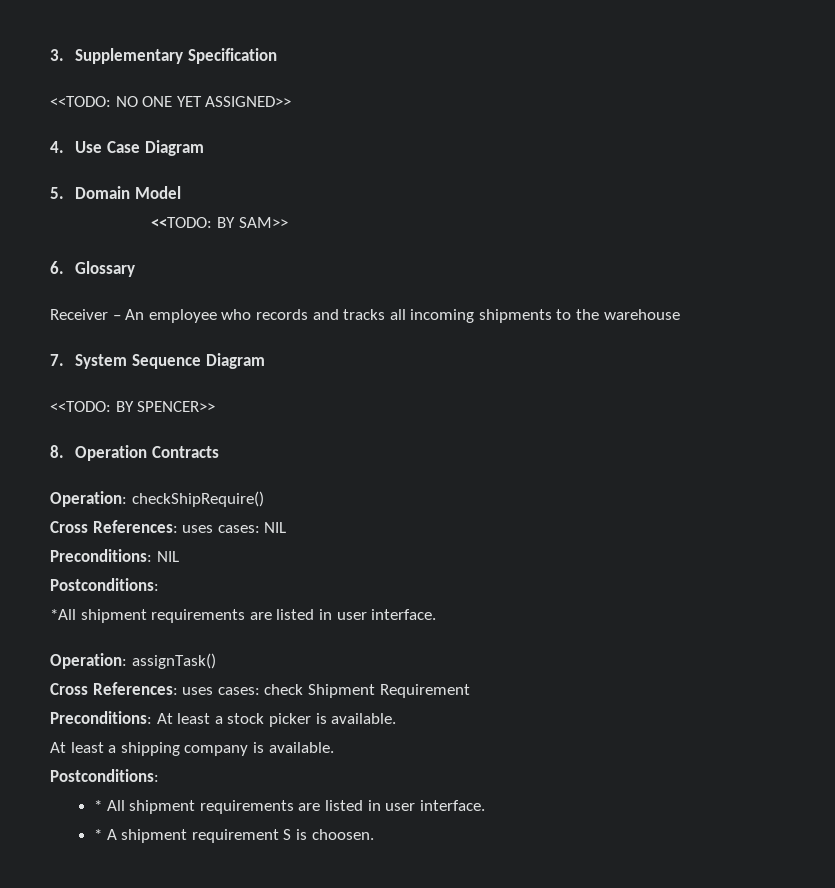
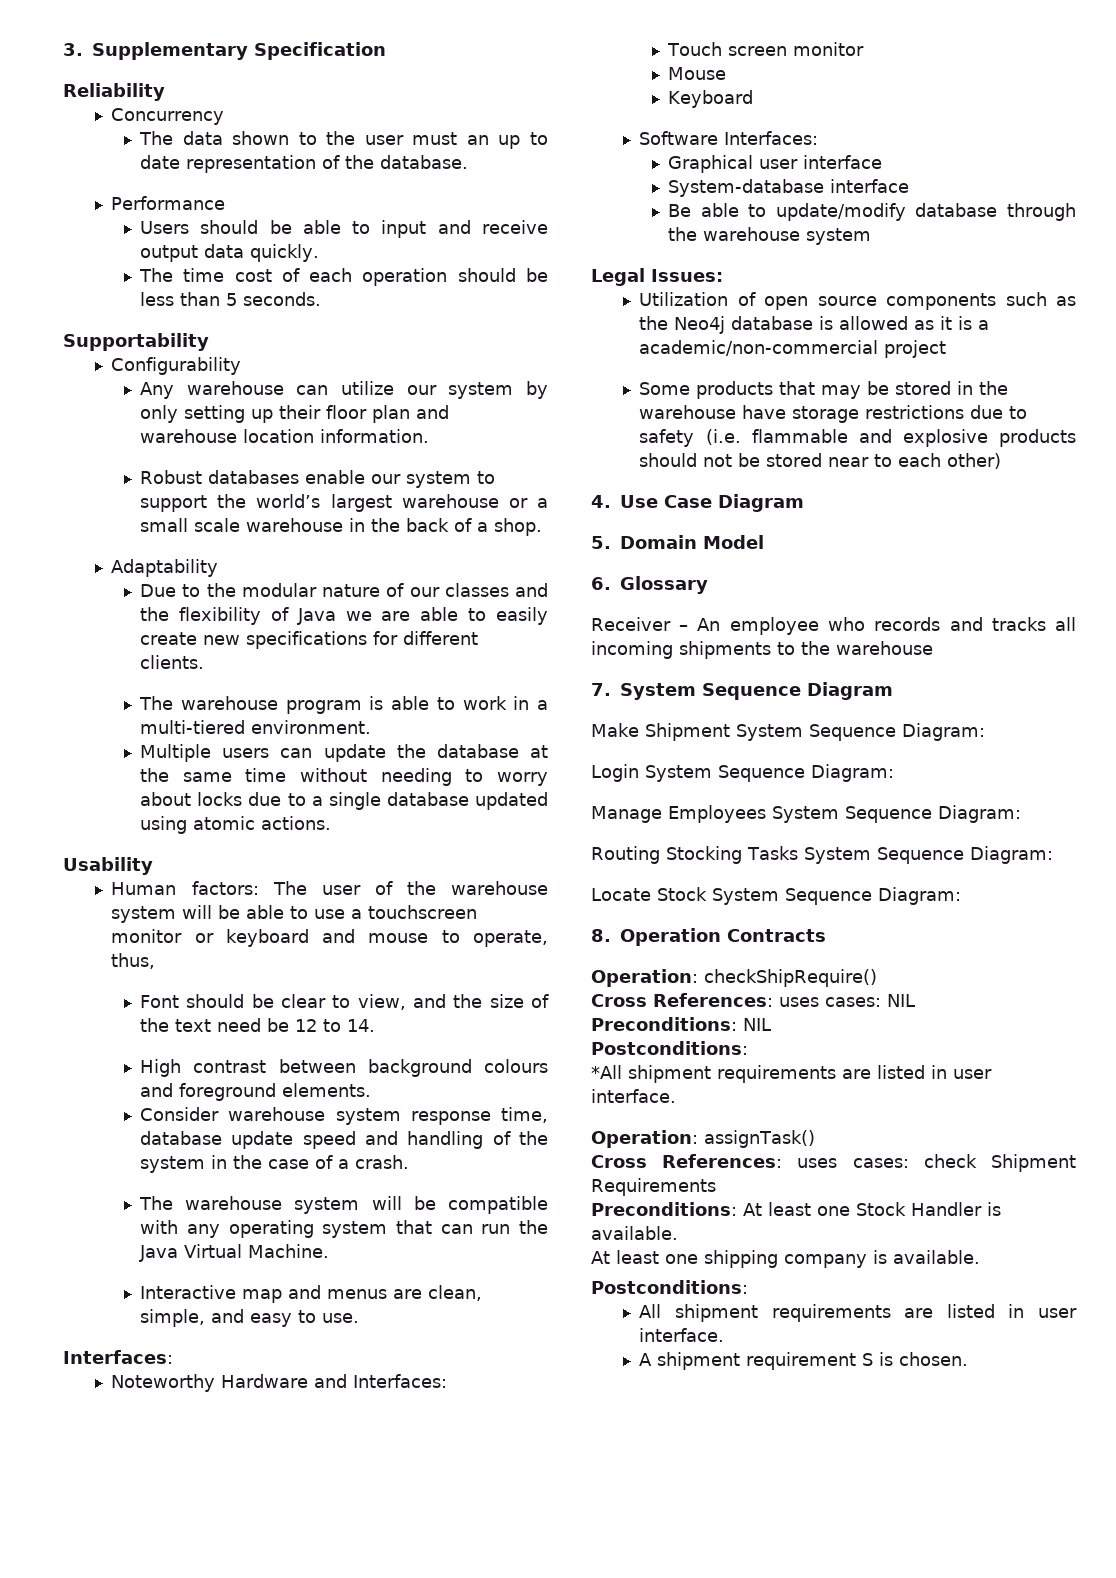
[50,96,292,107] <<TODO: NO ONE YET ASSIGNED>> -> [63,83,165,101] [111,108,225,125] [139,131,548,149] [140,155,469,173] [111,196,226,210] [140,220,548,238] [140,244,320,262] [139,268,548,286] [140,292,322,306] [63,333,209,351] [111,357,242,375] [140,381,548,399] [140,405,450,423] [140,429,430,443] [140,470,496,488] [140,494,548,512] [140,518,543,536] [111,559,219,577] [140,583,549,597] [140,607,549,625] [140,631,479,649] [140,655,205,669] [139,696,549,714] [140,720,372,734] [140,744,548,762] [140,768,548,786] [140,792,548,810] [140,816,332,834] [63,857,153,875] [111,881,548,895] [111,905,478,923] [111,929,548,947] [111,953,156,969] [140,994,549,1010] [140,1018,376,1032] [140,1059,548,1077] [140,1083,372,1101] [140,1107,548,1125] [140,1131,549,1149] [140,1155,410,1173] [139,1196,548,1214] [140,1220,548,1238] [139,1244,330,1262] [140,1285,483,1303] [140,1309,360,1327] [63,1350,173,1364] [111,1374,448,1392] [667,42,865,56] [668,67,727,80] [668,90,754,108] [639,131,819,145] [668,155,883,173] [668,179,910,197] [668,203,1076,221] [668,227,872,245] [591,268,723,286] [639,292,1076,310] [639,316,990,334] [639,340,947,358] [639,381,1009,399] [639,405,1028,423] [639,429,1076,447] [639,453,1002,469] Reliability // Concurrency // The data shown to the user must an up to date representation of the database. // Performance // Users should be able to input and receive output data quickly. // The time cost of each operation should be less than 5 seconds. // Supportability // Configurability // Any warehouse can utilize our system by only setting up their floor plan and warehouse location information. // Robust databases enable our system to support the world’s largest warehouse or a small scale warehouse in the back of a shop. // Adaptability // Due to the modular nature of our classes and the flexibility of Java we are able to easily create new specifications for different clients. // The warehouse program is able to work in a multi-tiered environment. // Multiple users can update the database at the same time without needing to worry about locks due to a single database updated using atomic actions. // Usability // Human factors: The user of the warehouse system will be able to use a touchscreen monitor or keyboard and mouse to operate, thus, // Font should be clear to view, and the size of the text need be 12 to 14. // High contrast between background colours and foreground elements. // Consider warehouse system response time, database update speed and handling of the system in the case of a crash. // The warehouse system will be compatible with any operating system that can run the Java Virtual Machine. // Interactive map and menus are clean, simple, and easy to use. // Interfaces: // Noteworthy Hardware and Interfaces: // Touch screen monitor // Mouse // Keyboard // Software Interfaces: // Graphical user interface // System-database interface // Be able to update/modify database through the warehouse system // Legal Issues: // Utilization of open source components such as the Neo4j database is allowed as it is a academic/non-commercial project // Some products that may be stored in the warehouse have storage restrictions due to safety (i.e. flammable and explosive products should not be stored near to each other)
[151,217,288,228] // <<TODO: BY SAM>> -> (764, 542) none
[50,401,216,412] <<TODO: BY SPENCER>> -> [591,723,985,741] [591,764,894,782] [591,805,1021,823] [591,846,1053,864] [591,887,961,905] Make Shipment System Sequence Diagram: // Login System Sequence Diagram: // Manage Employees System Sequence Diagram: // Routing Stocking Tasks System Sequence Diagram: // Locate Stock System Sequence Diagram:
[379,684,470,698] Requirement -> [591,1178,716,1196] Requirements
[214,713,311,727] a stock picker -> [817,1202,982,1216] one Stock Handler
[108,745,117,753] a -> [665,1254,698,1264] one
[94,800,103,811] * -> (748, 1287) none
[94,829,103,840] * -> (725, 1335) none
[311,829,374,840] choosen. -> [899,1352,969,1366] chosen.

